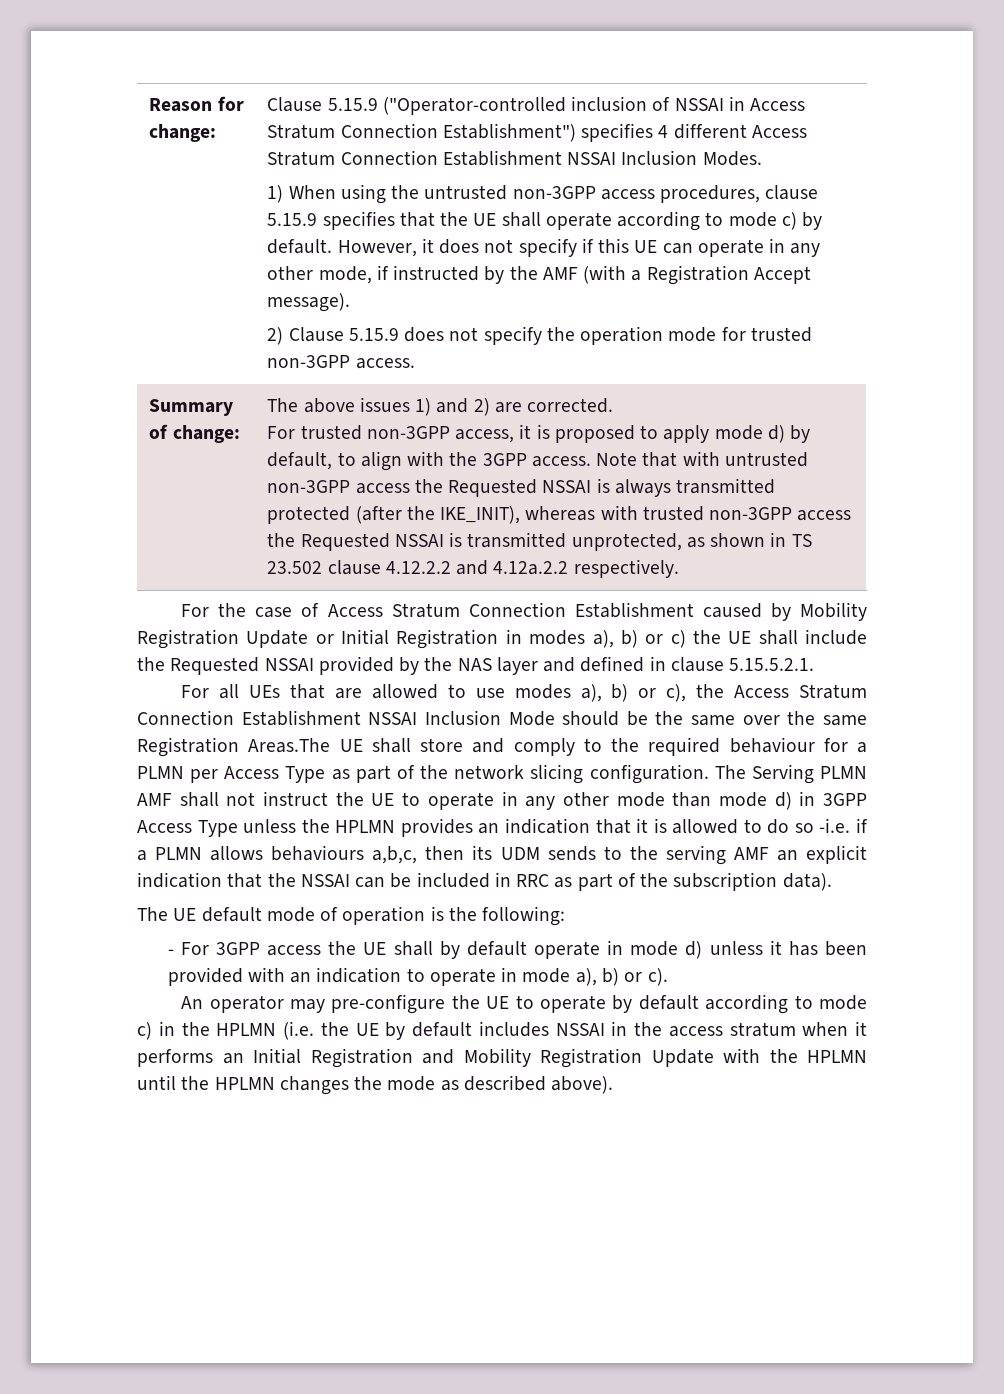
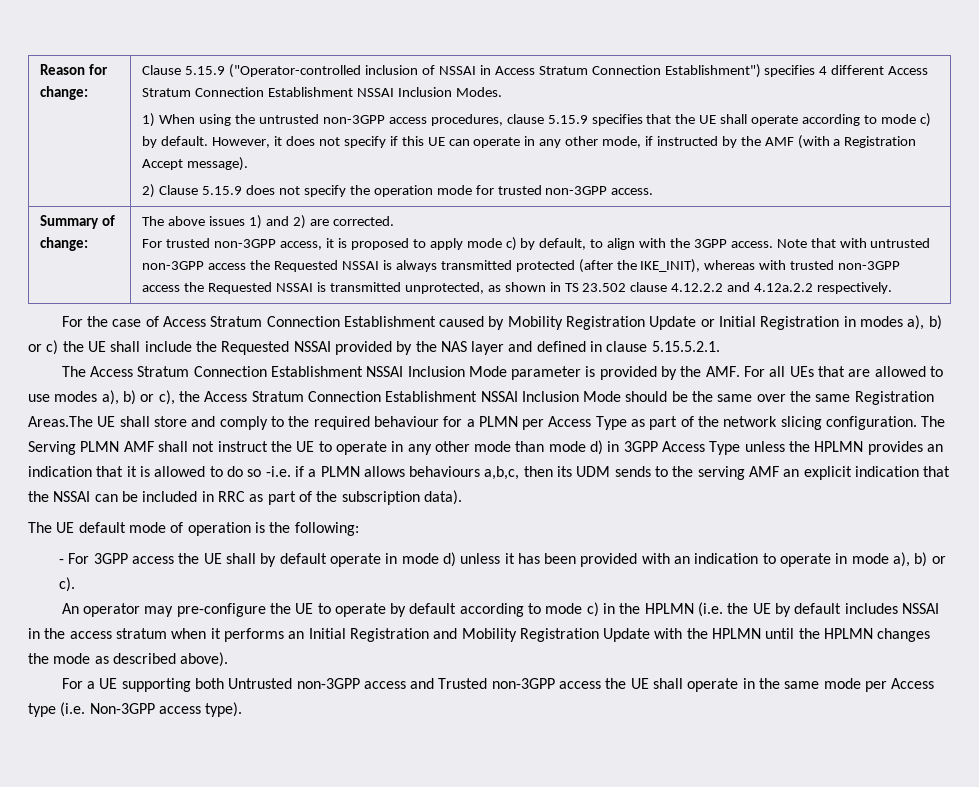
[767,425,785,443] d) -> [505,237,517,251] c)
(815, 664) none -> [61,366,740,380] The Access Stratum Connection Establishment NSSAI Inclusion Mode parameter is provided by the AMF.
(614, 1085) none -> [61,678,935,692] [28,702,243,717] // For a UE supporting both Untrusted non-3GPP access and Trusted non-3GPP access the UE shall operate in the same mode per Access type (i.e. Non-3GPP access type).

